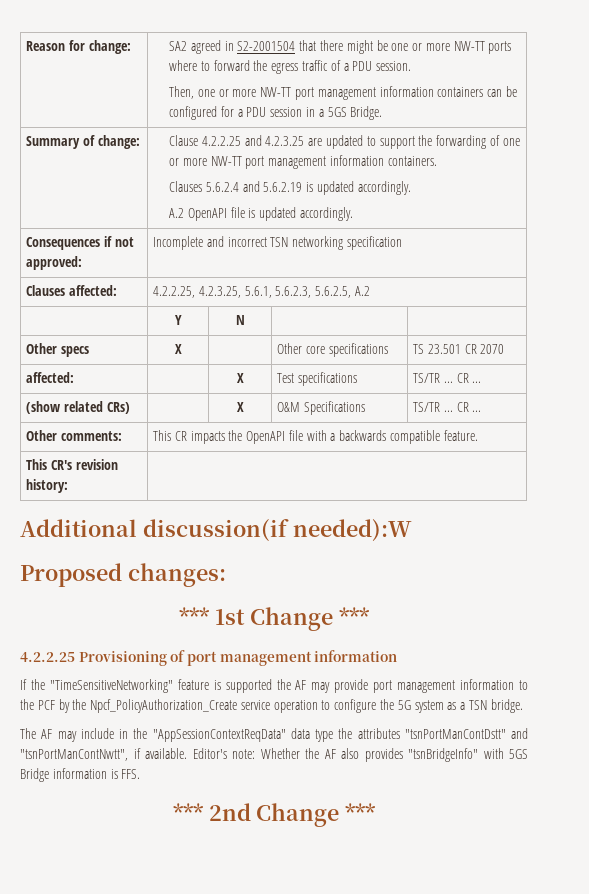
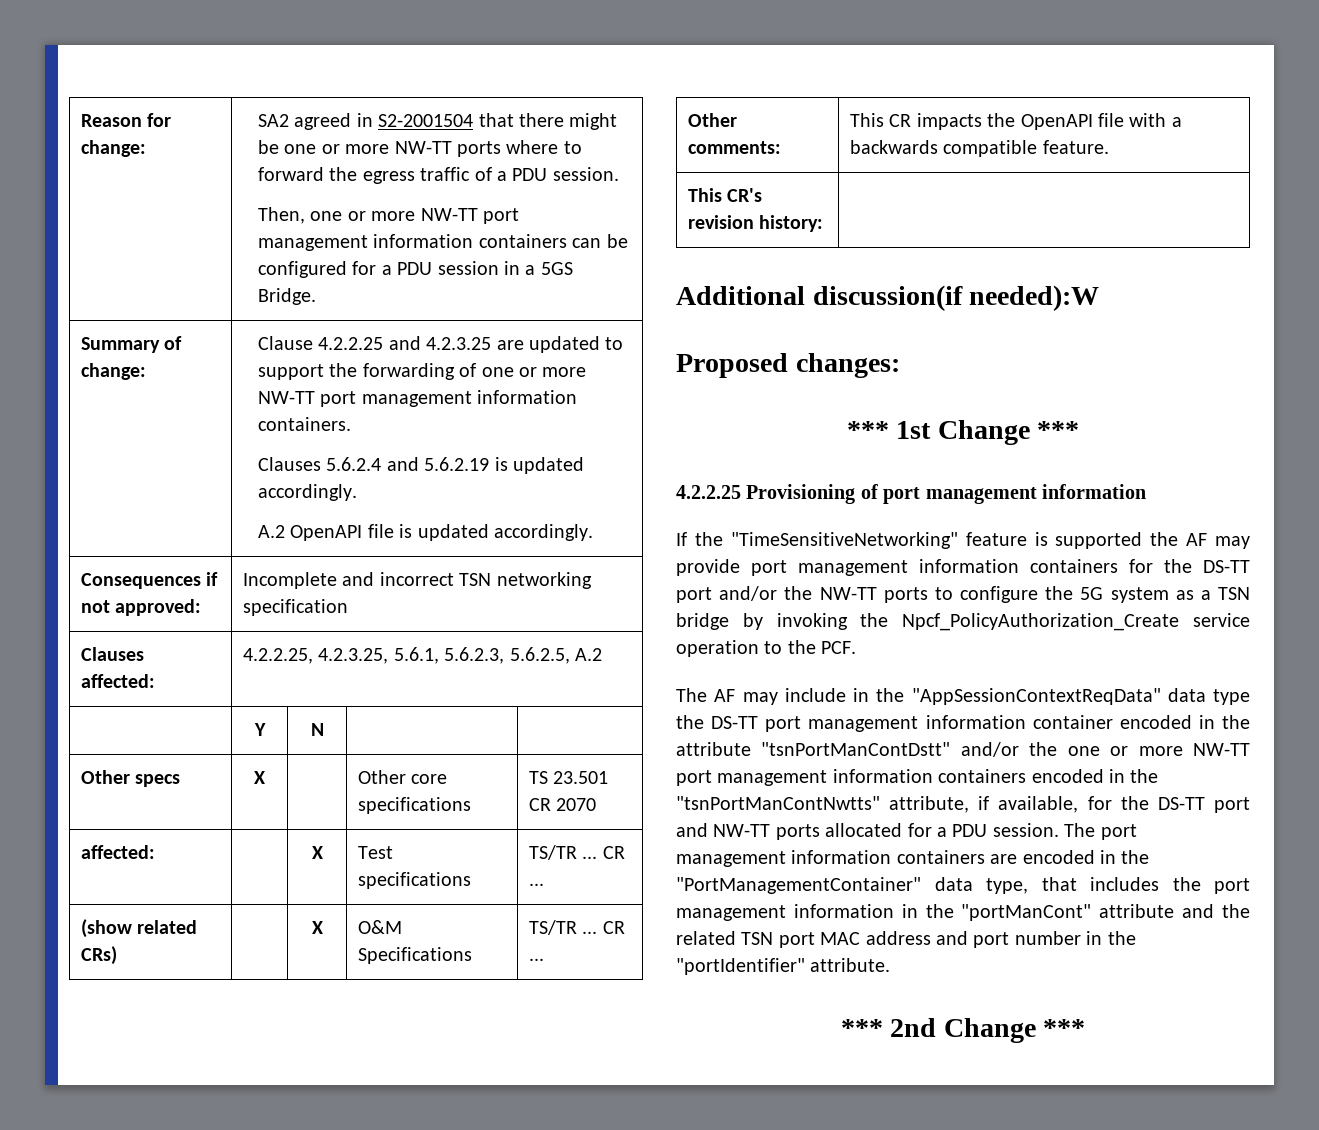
[518,680,528,690] [20,699,318,713] to the PCF by the Npcf_PolicyAuthorization_Create service operation -> [1030,559,1250,573] [676,586,928,603] containers for the DS-TT port and/or the NW-TT ports
[490,699,523,713] bridge. -> [676,613,1250,631] [676,640,857,657] bridge by invoking the Npcf_PolicyAuthorization_Create service operation to the PCF.
[357,728,528,739] [20,748,528,762] [20,768,141,782] attributes "tsnPortManContDstt" and "tsnPortManContNwtt", if available. Editor's note: Whether the AF also provides "tsnBridgeInfo" with 5GS Bridge information is FFS. -> [711,715,1250,732] [676,742,1250,757] [676,769,1159,786] [676,796,1250,813] [676,823,1137,840] [676,850,1150,867] [676,877,1250,894] [676,904,1250,921] [676,931,1136,948] [676,958,891,975] DS-TT port management information container encoded in the attribute "tsnPortManContDstt" and/or the one or more NW-TT port management information containers encoded in the "tsnPortManContNwtts" attribute, if available, for the DS-TT port and NW-TT ports allocated for a PDU session. The port management information containers are encoded in the "PortManagementContainer" data type, that includes the port management information in the "portManCont" attribute and the related TSN port MAC address and port number in the "portIdentifier" attribute.

